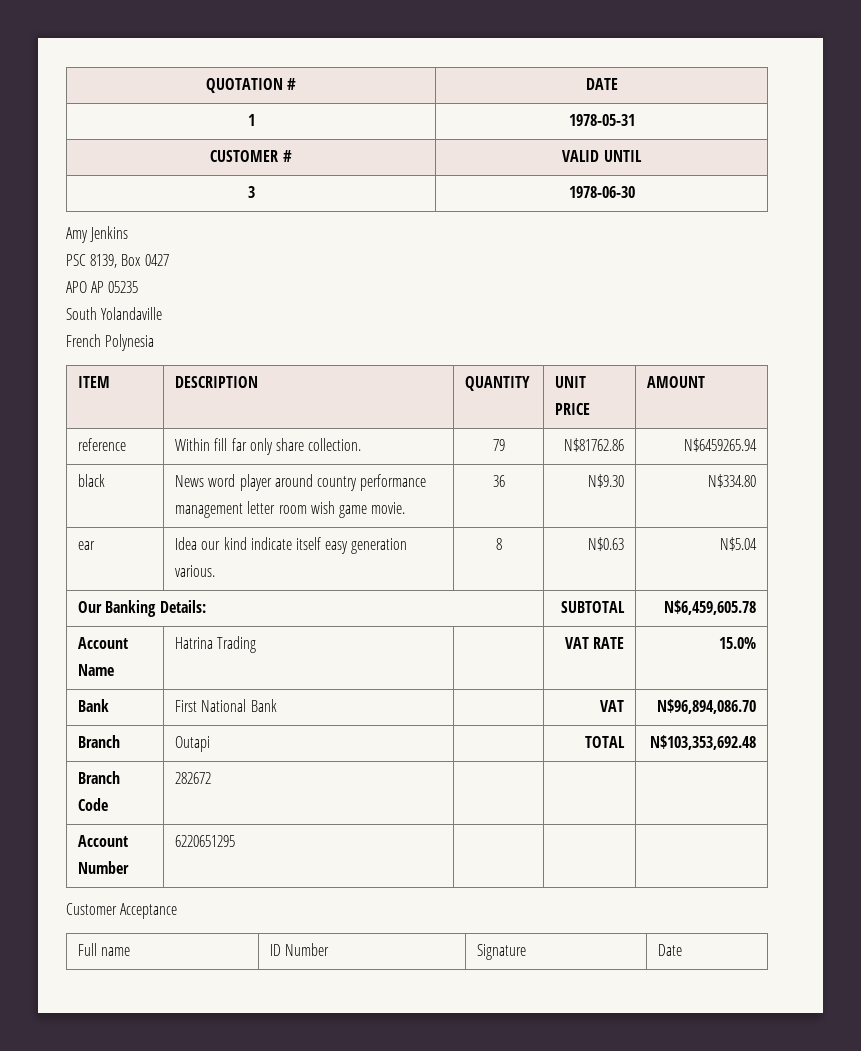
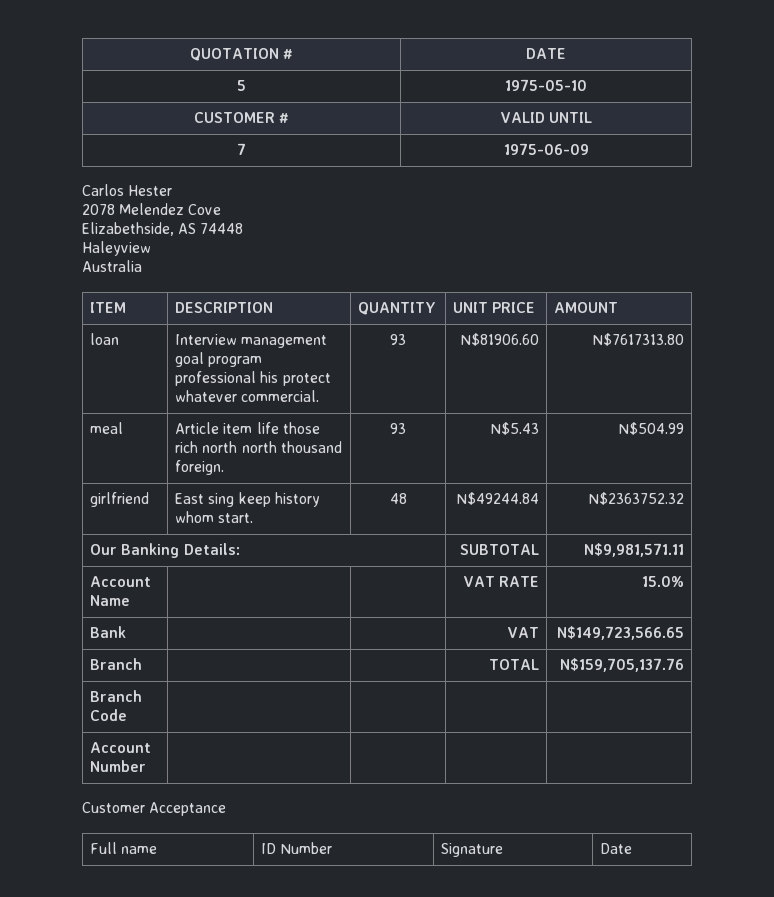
[247,114,255,126] [568,114,635,126] 1 | 1978-05-31 -> [237,80,246,91] [505,79,587,91] 5 | 1975-05-10
[247,186,255,198] [568,186,635,198] [66,226,129,243] [66,254,169,268] [66,281,139,293] [66,307,163,320] [66,334,155,351] 3 | 1978-06-30 // Amy Jenkins // PSC 8139, Box 0427 // APO AP 05235 // South Yolandaville // French Polynesia -> [237,143,246,155] [503,143,589,155] [82,184,173,196] [82,203,222,215] [82,222,244,236] [82,241,151,256] [82,260,142,272] 7 | 1975-06-09 // Carlos Hester // 2078 Melendez Cove // Elizabethside, AS 74448 // Haleyview // Australia
[78,438,127,451] [175,438,362,455] [492,439,505,451] [563,438,624,452] [683,438,757,452] [78,474,106,487] [175,474,427,491] [175,501,406,518] [492,475,505,487] [587,474,624,488] [707,474,756,488] [78,541,96,550] [175,537,408,554] [175,565,216,577] [495,538,502,550] [587,537,624,551] [719,537,757,551] reference | Within fill far only share collection. | 79 | N$81762.86 | N$6459265.94 // black | News word player around country performance management letter room wish game movie. | 36 | N$9.30 | N$334.80 // ear | Idea our kind indicate itself easy generation various. | 8 | N$0.63 | N$5.04 -> [90,333,120,345] [175,334,328,348] [175,352,263,367] [175,371,331,386] [175,390,320,402] [390,334,406,345] [459,333,539,346] [591,333,684,346] [90,422,124,434] [175,422,320,434] [175,441,342,453] [175,460,225,475] [390,423,406,434] [489,422,539,435] [617,422,684,435] [90,492,150,507] [175,492,320,507] [175,511,254,523] [389,493,407,504] [455,492,539,505] [587,492,684,505] loan | Interview management goal program professional his protect whatever commercial. | 93 | N$81906.60 | N$7617313.80 // meal | Article item life those rich north north thousand foreign. | 93 | N$5.43 | N$504.99 // girlfriend | East sing keep history whom start. | 48 | N$49244.84 | N$2363752.32
[663,600,756,615] N$6,459,605.78 -> [583,543,684,557] N$9,981,571.11
[175,636,257,653] Hatrina Trading -> (131, 600) none
[175,699,277,712] First National Bank -> (127, 632) none
[656,699,756,714] N$96,894,086.70 -> [556,626,684,640] N$149,723,566.65
[175,736,211,752] Outapi -> (143, 664) none
[649,735,756,750] N$103,353,692.48 -> [559,658,684,672] N$159,705,137.76
[175,772,212,784] 282672 -> (128, 715) none
[175,835,236,847] 6220651295 -> (147, 766) none

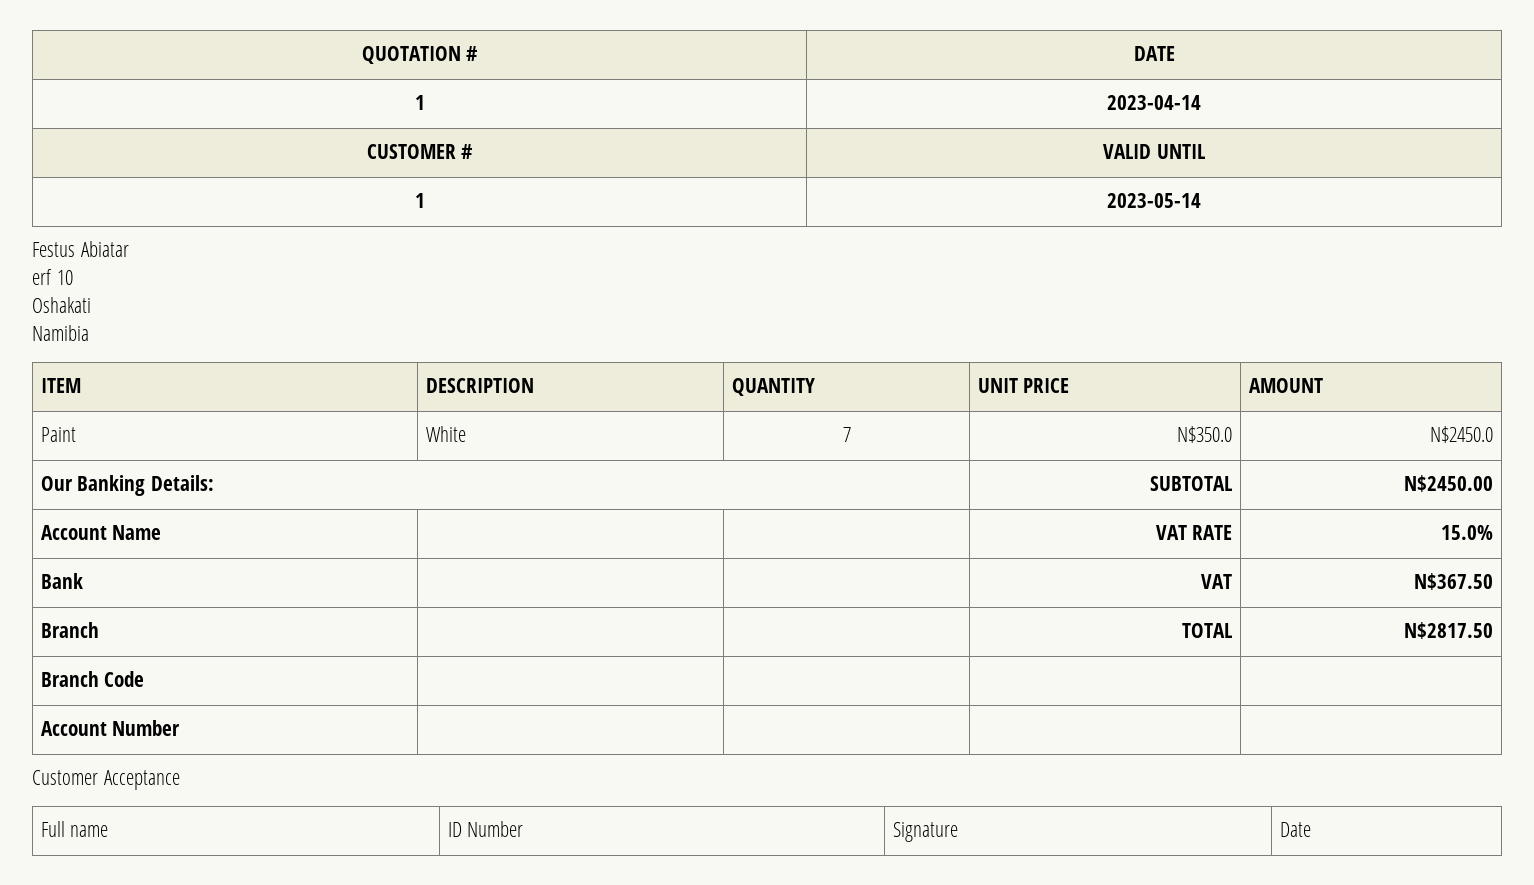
[237,80,246,91] [505,79,587,91] 5 | 1975-05-10 -> [414,95,425,110] [1107,95,1201,110] 1 | 2023-04-14
[237,143,246,155] [503,143,589,155] [82,184,173,196] [82,203,222,215] [82,222,244,236] [82,241,151,256] [82,260,142,272] 7 | 1975-06-09 // Carlos Hester // 2078 Melendez Cove // Elizabethside, AS 74448 // Haleyview // Australia -> [414,193,425,208] [1107,193,1201,208] [32,241,129,257] [32,269,73,285] [32,297,91,313] [32,325,89,341] 1 | 2023-05-14 // Festus Abiatar // erf 10 // Oshakati // Namibia
[90,333,120,345] [175,334,328,348] [175,352,263,367] [175,371,331,386] [175,390,320,402] [390,334,406,345] [459,333,539,346] [591,333,684,346] [90,422,124,434] [175,422,320,434] [175,441,342,453] [175,460,225,475] [390,423,406,434] [489,422,539,435] [617,422,684,435] [90,492,150,507] [175,492,320,507] [175,511,254,523] [389,493,407,504] [455,492,539,505] [587,492,684,505] loan | Interview management goal program professional his protect whatever commercial. | 93 | N$81906.60 | N$7617313.80 // meal | Article item life those rich north north thousand foreign. | 93 | N$5.43 | N$504.99 // girlfriend | East sing keep history whom start. | 48 | N$49244.84 | N$2363752.32 -> [40,427,76,442] [425,426,466,442] [842,427,851,442] [1177,426,1233,443] [1430,426,1494,443] Paint | White | 7 | N$350.0 | N$2450.0
[583,543,684,557] N$9,981,571.11 -> [1404,475,1494,492] N$2450.00
[556,626,684,640] N$149,723,566.65 -> [1414,573,1494,590] N$367.50
[559,658,684,672] N$159,705,137.76 -> [1404,622,1494,639] N$2817.50

